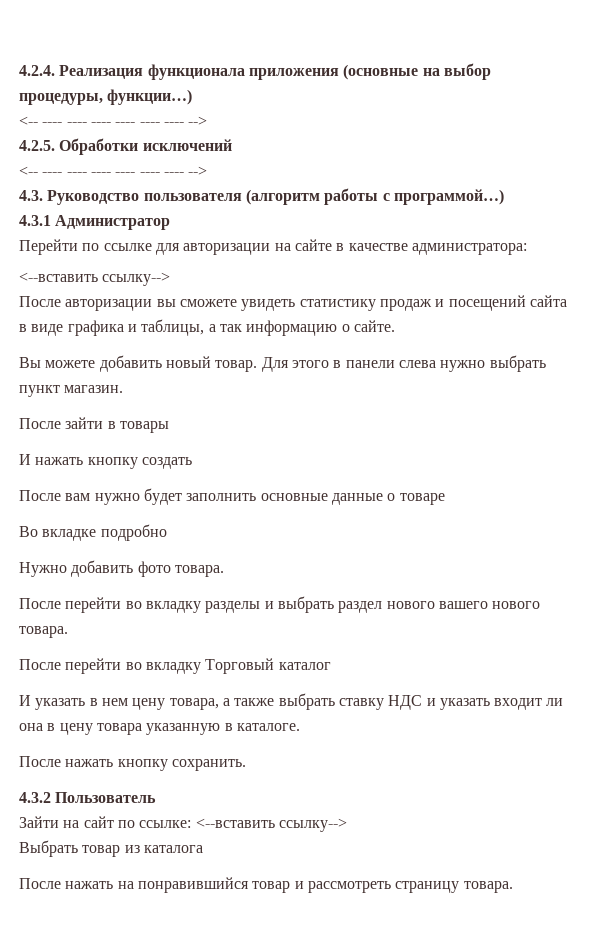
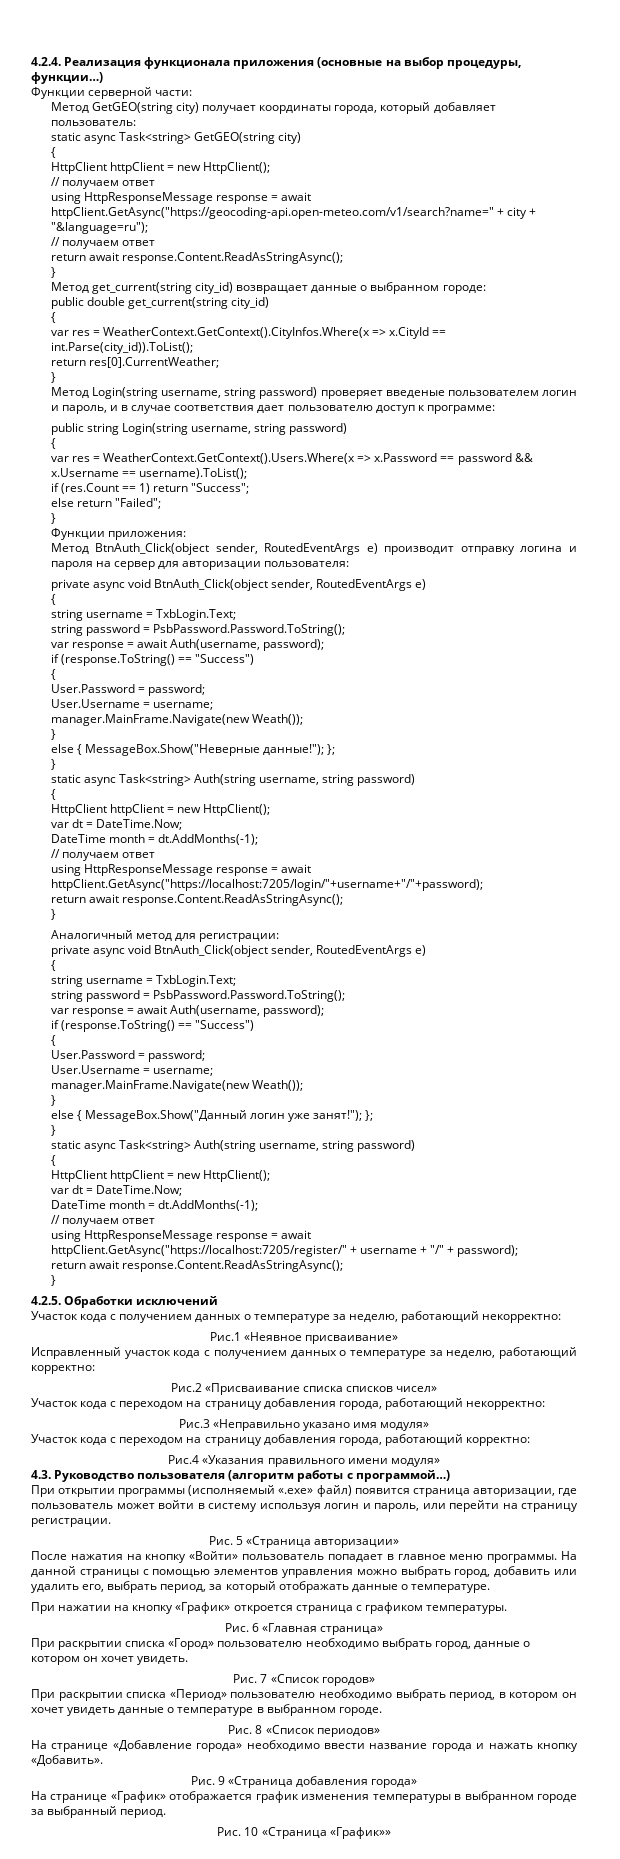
[19,116,208,126] [19,138,232,155] [19,166,208,176] <-- ---- ---- ---- ---- ---- ---- --> // 4.2.5. Обработки исключений // <-- ---- ---- ---- ---- ---- ---- --> -> [31,87,193,99] [50,102,496,114] [50,120,136,126] [50,132,302,144] [50,147,56,158] [50,162,271,174] [50,177,155,189] [50,192,312,204] [50,207,537,219] [50,222,148,234] [50,237,155,249] [50,252,343,264] [50,267,56,278] [50,282,486,294] [50,297,270,309] [50,312,56,323] [50,327,447,339] [50,342,193,354] [50,357,219,368] [50,372,56,383] [50,387,577,399] [50,405,495,414] [50,423,348,435] [50,438,56,449] [50,453,533,465] [50,468,247,479] [50,483,250,494] [50,498,161,509] [50,513,56,524] [50,528,186,540] [50,543,577,555] [50,561,350,570] [50,579,427,591] [50,594,56,605] [50,609,237,621] [50,624,346,636] [50,639,325,651] [50,654,255,666] [50,669,56,680] [50,684,205,696] [50,699,213,710] [50,714,303,726] [50,729,56,740] [50,744,336,756] [50,759,56,770] [50,774,416,786] [50,789,56,800] [50,804,271,816] [50,819,183,830] [50,834,259,845] [50,849,155,861] [50,864,312,876] [50,879,483,891] [50,894,343,906] [50,909,56,920] [50,930,280,942] [50,945,427,957] [50,960,56,971] [50,975,237,987] [50,990,346,1002] [50,1005,325,1017] [50,1020,255,1032] [50,1035,56,1046] [50,1050,205,1062] [50,1065,213,1076] [50,1080,303,1092] [50,1095,56,1106] [50,1110,374,1122] [50,1125,56,1136] [50,1140,416,1152] [50,1155,56,1166] [50,1170,271,1182] [50,1185,183,1196] [50,1200,259,1211] [50,1215,155,1227] [50,1230,312,1242] [50,1245,519,1257] [50,1260,343,1272] [50,1275,56,1286] [31,1296,219,1308] [31,1311,562,1323] [209,1332,399,1344] [31,1347,577,1359] [31,1365,95,1374] [170,1383,438,1395] [31,1398,545,1410] [178,1419,430,1431] [31,1434,530,1446] [168,1455,440,1467] Функции серверной части: // Метод GetGEO(string city) получает координаты города, который добавляет пользователь: // static async Task<string> GetGEO(string city) // { // HttpClient httpClient = new HttpClient(); // // получаем ответ // using HttpResponseMessage response = await httpClient.GetAsync("https://geocoding-api.open-meteo.com/v1/search?name=" + city + "&language=ru"); // // получаем ответ // return await response.Content.ReadAsStringAsync(); // } // Метод get_current(string city_id) возвращает данные о выбранном городе: // public double get_current(string city_id) // { // var res = WeatherContext.GetContext().CityInfos.Where(x => x.CityId == int.Parse(city_id)).ToList(); // return res[0].CurrentWeather; // } // Метод Login(string username, string password) проверяет введеные пользователем логин и пароль, и в случае соответствия дает пользователю доступ к программе: // public string Login(string username, string password) // { // var res = WeatherContext.GetContext().Users.Where(x => x.Password == password && x.Username == username).ToList(); // if (res.Count == 1) return "Success"; // else return "Failed"; // } // Функции приложения: // Метод BtnAuth_Click(object sender, RoutedEventArgs e) производит отправку логина и пароля на сервер для авторизации пользователя: // private async void BtnAuth_Click(object sender, RoutedEventArgs e) // { // string username = TxbLogin.Text; // string password = PsbPassword.Password.ToString(); // var response = await Auth(username, password); // if (response.ToString() == "Success") // { // User.Password = password; // User.Username = username; // manager.MainFrame.Navigate(new Weath()); // } // else { MessageBox.Show("Неверные данные!"); }; // } // static async Task<string> Auth(string username, string password) // { // HttpClient httpClient = new HttpClient(); // var dt = DateTime.Now; // DateTime month = dt.AddMonths(-1); // // получаем ответ // using HttpResponseMessage response = await httpClient.GetAsync("https://localhost:7205/login/"+username+"/"+password); // return await response.Content.ReadAsStringAsync(); // } // Аналогичный метод для регистрации: // private async void BtnAuth_Click(object sender, RoutedEventArgs e) // { // string username = TxbLogin.Text; // string password = PsbPassword.Password.ToString(); // var response = await Auth(username, password); // if (response.ToString() == "Success") // { // User.Password = password; // User.Username = username; // manager.MainFrame.Navigate(new Weath()); // } // else { MessageBox.Show("Данный логин уже занят!"); }; // } // static async Task<string> Auth(string username, string password) // { // HttpClient httpClient = new HttpClient(); // var dt = DateTime.Now; // DateTime month = dt.AddMonths(-1); // // получаем ответ // using HttpResponseMessage response = await httpClient.GetAsync("https://localhost:7205/register/" + username + "/" + password); // return await response.Content.ReadAsStringAsync(); // } // 4.2.5. Обработки исключений // Участок кода с получением данных о температуре за неделю, работающий некорректно: // Рис.1 «Неявное присваивание» // Исправленный участок кода с получением данных о температуре за неделю, работающий корректно: // Рис.2 «Присваивание списка списков чисел» // Участок кода с переходом на страницу добавления города, работающий некорректно: // Рис.3 «Неправильно указано имя модуля» // Участок кода с переходом на страницу добавления города, работающий корректно: // Рис.4 «Указания правильного имени модуля»
[19,215,171,230] [19,239,527,255] [19,272,171,286] [19,295,567,311] [19,319,395,336] [19,355,546,372] [19,385,124,397] [19,417,169,433] [19,454,192,469] [19,488,445,505] [19,524,167,541] [19,560,224,577] [19,596,541,613] [19,626,68,638] [19,658,331,674] [19,693,564,710] [19,723,300,735] [19,756,246,771] [19,792,157,803] [19,816,347,832] [19,840,203,857] [19,877,513,893] 4.3.1 Администратор // Перейти по ссылке для авторизации на сайте в качестве администратора: // <--вставить ссылку--> // После авторизации вы сможете увидеть статистику продаж и посещений сайта в виде графика и таблицы, а так информацию о сайте. // Вы можете добавить новый товар. Для этого в панели слева нужно выбрать пункт магазин. // После зайти в товары // И нажать кнопку создать // После вам нужно будет заполнить основные данные о товаре // Во вкладке подробно // Нужно добавить фото товара. // После перейти во вкладку разделы и выбрать раздел нового вашего нового товара. // После перейти во вкладку Торговый каталог // И указать в нем цену товара, а также выбрать ставку НДС и указать входит ли она в цену товара указанную в каталоге. // После нажать кнопку сохранить. // 4.3.2 Пользователь // Зайти на сайт по ссылке: <--вставить ссылку--> // Выбрать товар из каталога // После нажать на понравившийся товар и рассмотреть страницу товара. -> [31,1485,577,1497] [31,1500,578,1512] [31,1518,111,1527] [208,1536,400,1548] [31,1551,577,1563] [31,1566,577,1578] [31,1581,490,1593] [31,1602,507,1614] [224,1623,384,1635] [31,1638,530,1650] [31,1656,189,1665] [233,1674,375,1686] [31,1689,577,1701] [31,1704,382,1716] [228,1725,380,1737] [31,1740,578,1752] [31,1755,103,1766] [190,1776,418,1788] [31,1791,577,1803] [31,1806,167,1818] [217,1827,391,1839] При открытии программы (исполняемый «.exe» файл) появится страница авторизации, где пользователь может войти в сиcтему используя логин и пароль, или перейти на страницу регистрации. // Рис. 5 «Страница авторизации» // После нажатия на кнопку «Войти» пользователь попадает в главное меню программы. На данной страницы с помощью элементов управления можно выбрать город, добавить или удалить его, выбрать период, за который отображать данные о температуре. // При нажатии на кнопку «График» откроется страница с графиком температуры. // Рис. 6 «Главная страница» // При раскрытии списка «Город» пользователю необходимо выбрать город, данные о котором он хочет увидеть. // Рис. 7 «Список городов» // При раскрытии списка «Период» пользователю необходимо выбрать период, в котором он хочет увидеть данные о температуре в выбранном городе. // Рис. 8 «Список периодов» // На странице «Добавление города» необходимо ввести название города и нажать кнопку «Добавить». // Рис. 9 «Страница добавления города» // На странице «График» отображается график изменения температуры в выбранном городе за выбранный период. // Рис. 10 «Страница «График»»

